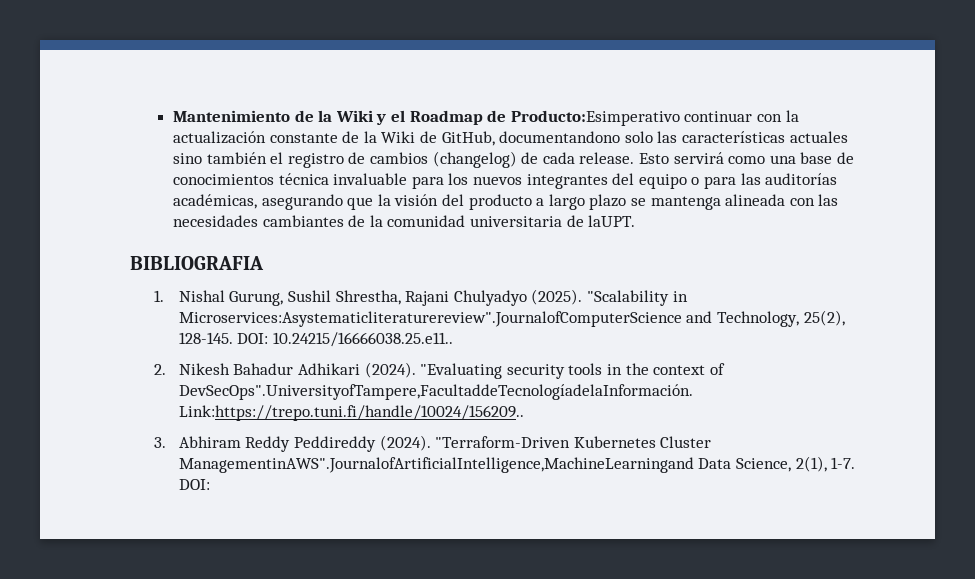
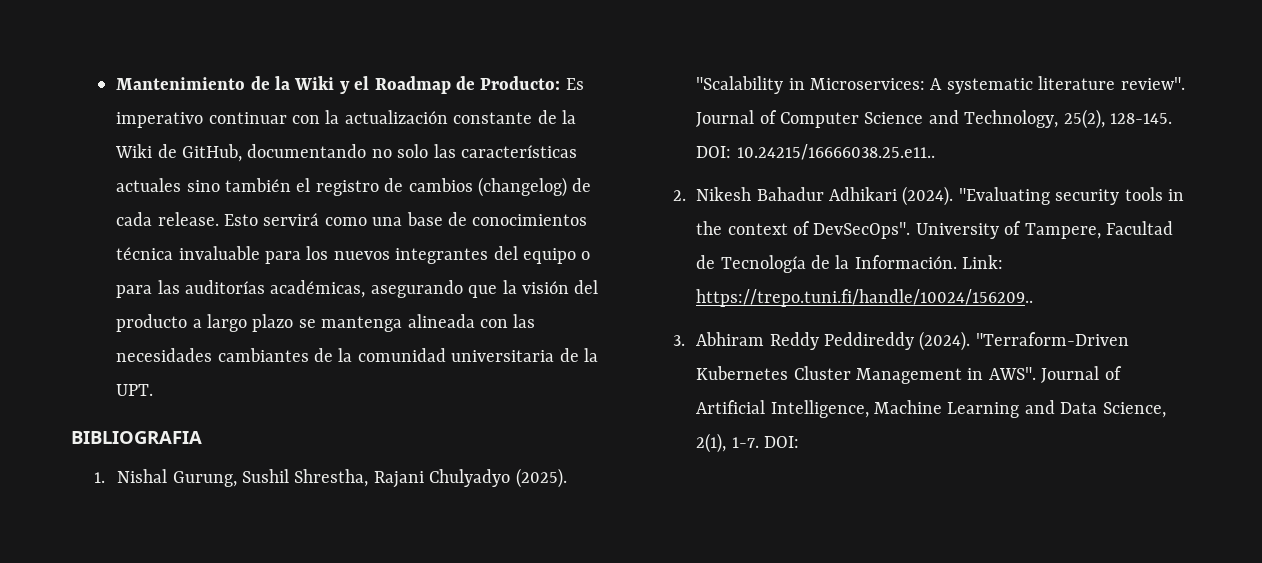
[510,110,680,126] Producto:Esimperativo -> [480,76,584,90] [116,112,204,128] Producto: Es imperativo
[499,131,621,143] documentandono -> [247,144,392,158] documentando no
[588,215,636,227] laUPT. -> [583,348,598,362] [116,384,154,396] la UPT.
[178,311,682,327] Microservices:Asystematicliteraturereview".JournalofComputerScience -> [810,76,1185,94] [696,110,924,128] Microservices: A systematic literature review". Journal of Computer Science
[178,384,693,400] [178,405,524,421] DevSecOps".UniversityofTampere,FacultaddeTecnologíadelaInformación. Link:https://trepo.tuni.fi/handle/10024/156209.. -> [813,221,1174,239] [696,255,1004,273] [696,289,1034,307] DevSecOps". University of Tampere, Facultad de Tecnología de la Información. Link: https://trepo.tuni.fi/handle/10024/156209..
[178,457,694,473] ManagementinAWS".JournalofArtificialIntelligence,MachineLearningand -> [856,366,1122,384] [696,400,1055,418] Management in AWS". Journal of Artificial Intelligence, Machine Learning and

